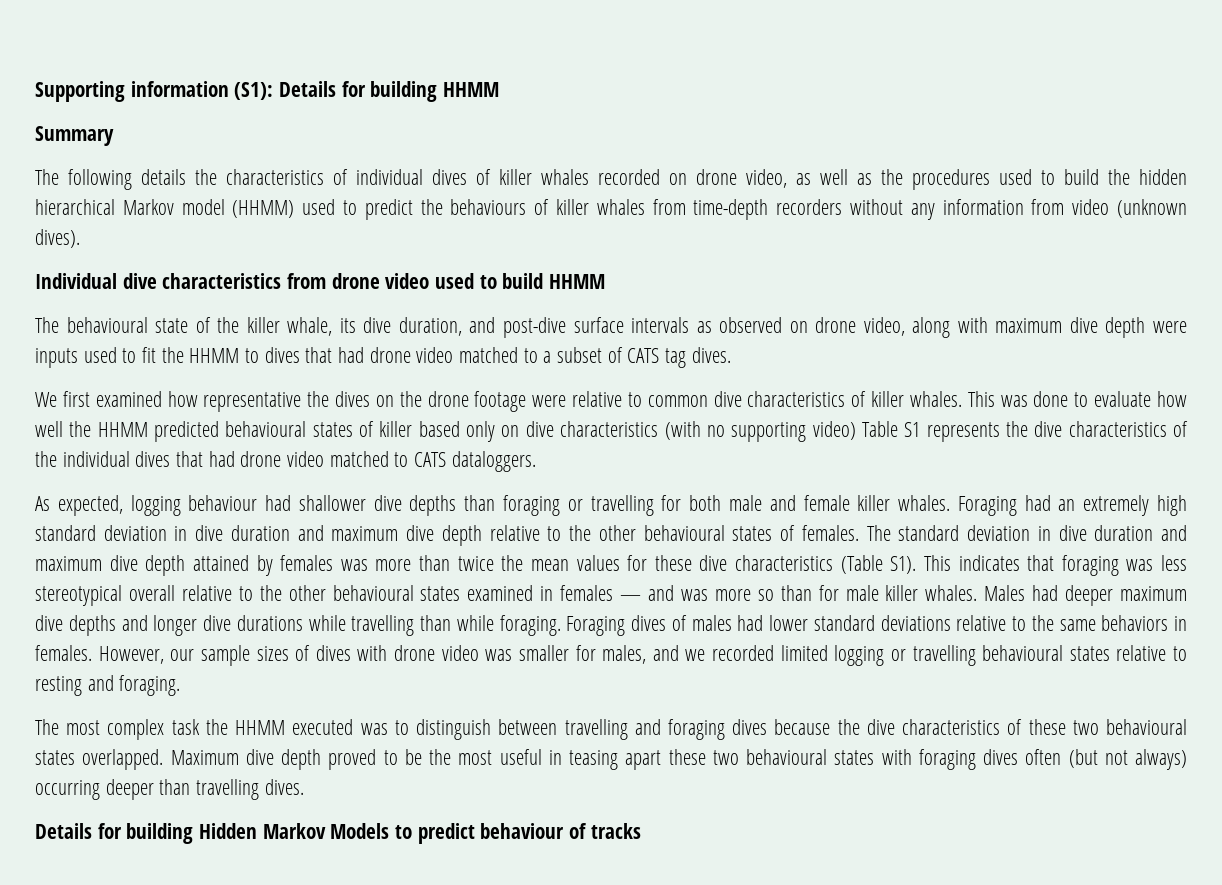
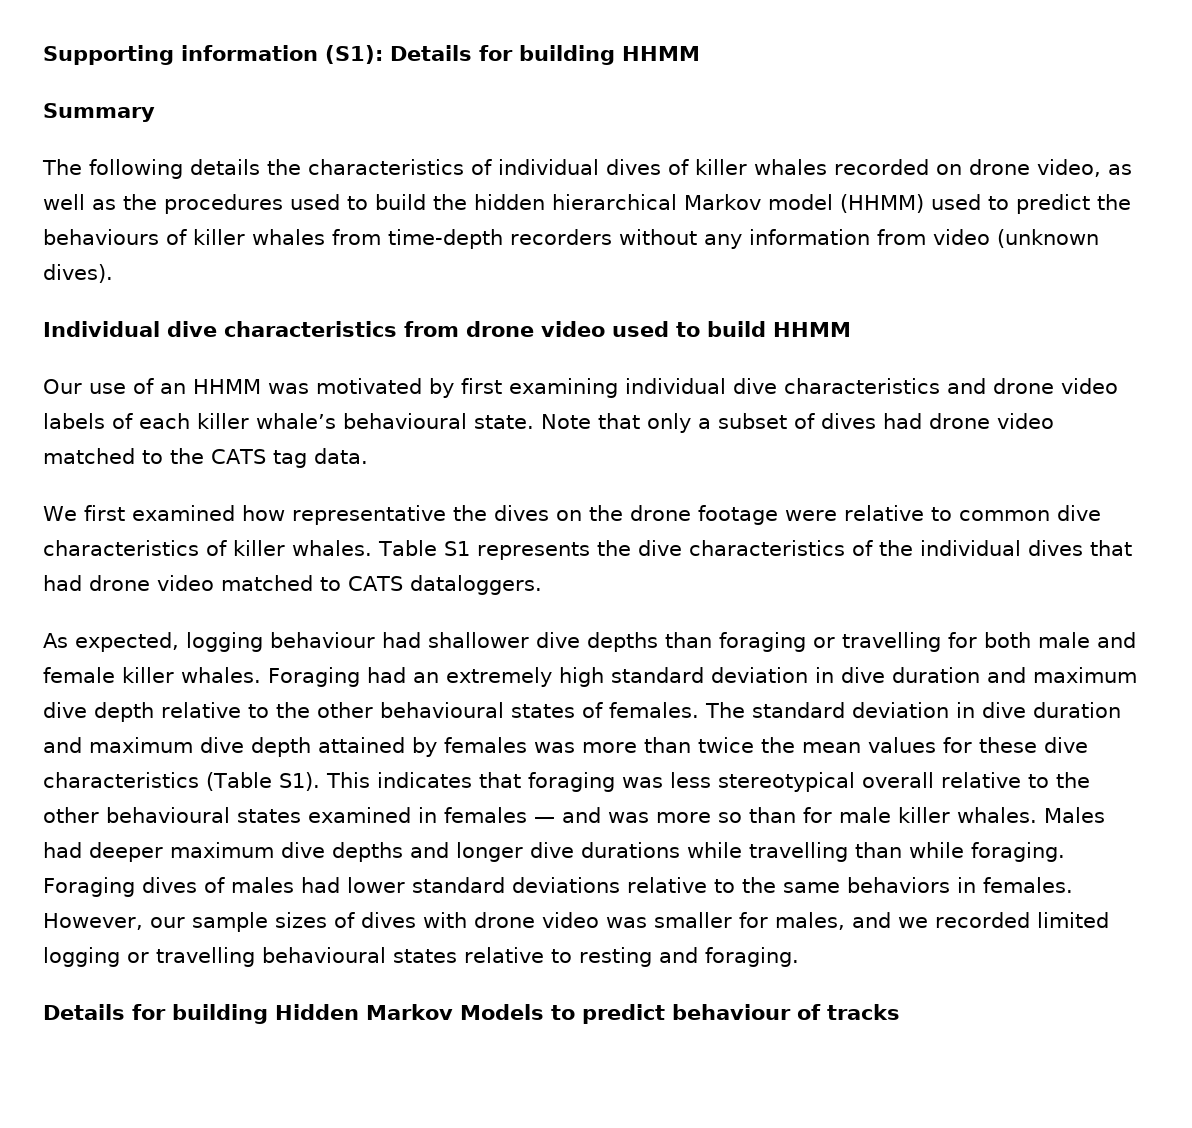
[35,317,1187,338] [35,347,623,368] The behavioural state of the killer whale, its dive duration, and post-dive surface intervals as observed on drone video, along with maximum dive depth were inputs used to fit the HHMM to dives that had drone video matched to a subset of -> [43,378,1118,398] [43,413,1054,433] [43,448,204,464] Our use of an HHMM was motivated by first examining individual dive characteristics and drone video labels of each killer whale’s behavioural state. Note that only a subset of dives had drone video matched to the
[691,347,731,363] dives. -> [313,448,368,464] data.
[967,391,1187,407] [35,421,856,442] This was done to evaluate how well the HHMM predicted behavioural states of killer based only on dive characteristics (with no supporting video) -> (372, 548) none
[35,719,1188,740] [35,749,1187,770] [35,779,304,800] // The most complex task the HHMM executed was to distinguish between travelling and foraging dives because the dive characteristics of these two behavioural states overlapped. Maximum dive depth proved to be the most useful in teasing apart these two behavioural states with foraging dives often (but not always) occurring deeper than travelling dives. -> (799, 957) none

